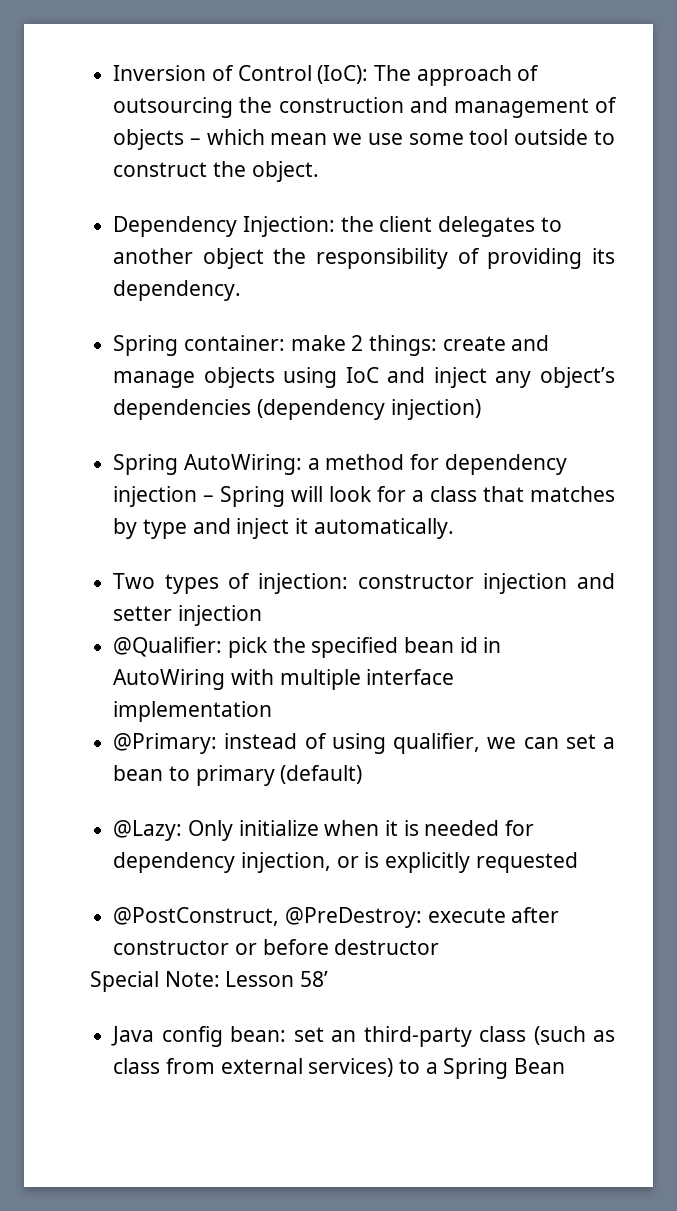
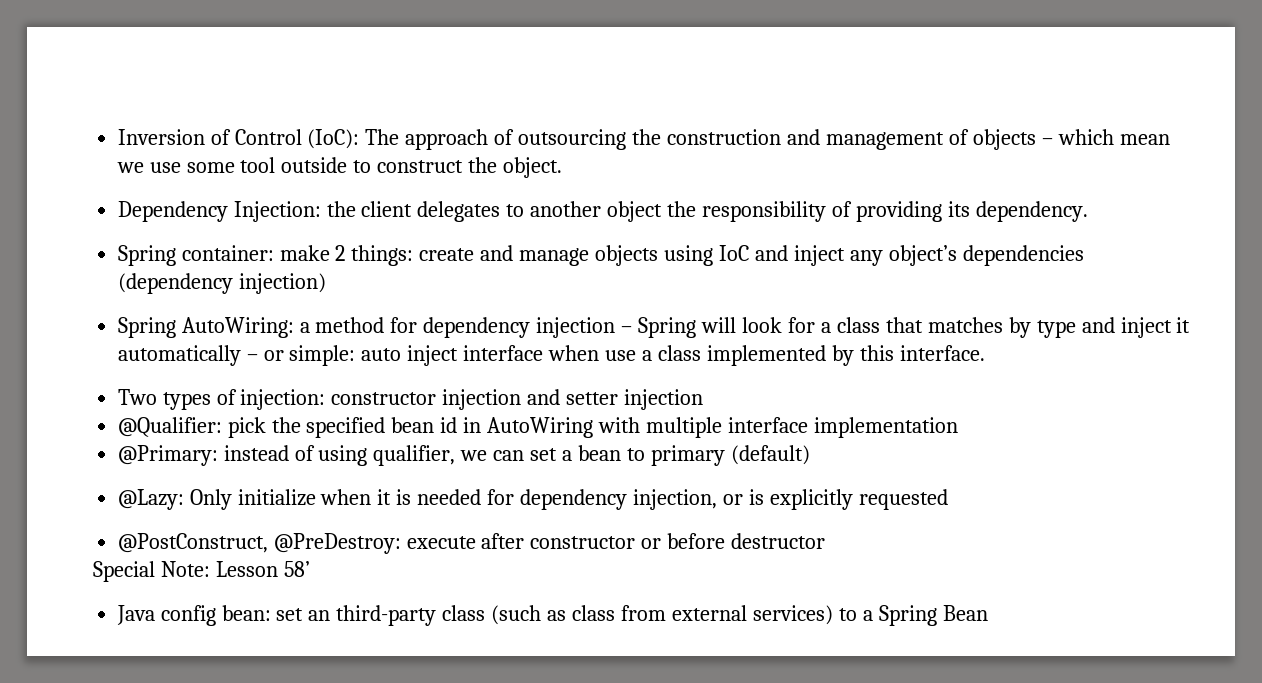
[313,518,454,539] automatically. -> [117,345,985,366] automatically – or simple: auto inject interface when use a class implemented by this interface.

